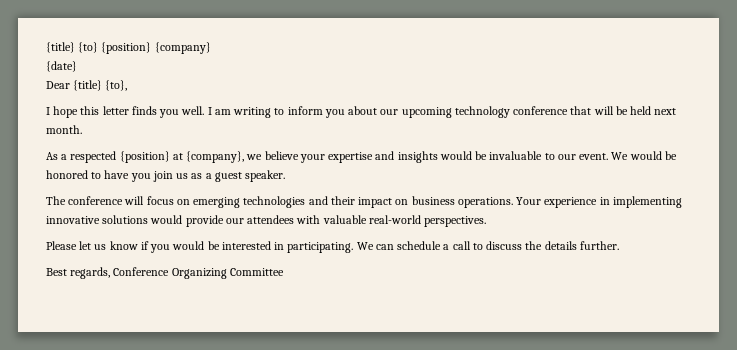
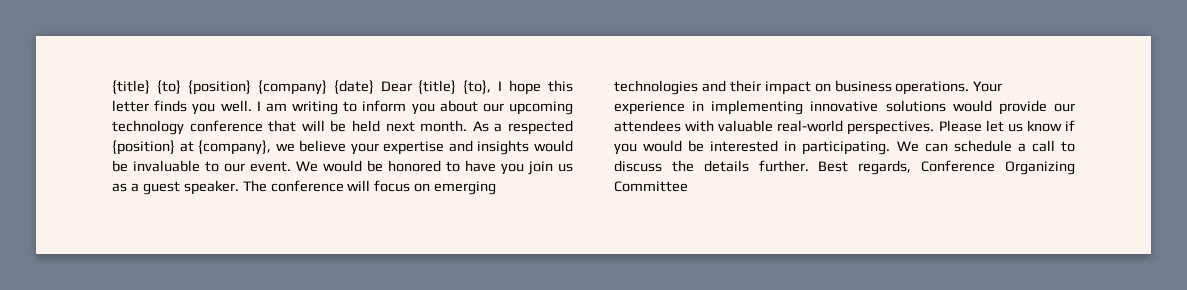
(211, 48) // -> (327, 87) none
(77, 66) // -> (374, 87) none
(128, 85) // -> (492, 87) none
(82, 129) // -> (468, 126) none
(286, 176) // -> (239, 187) none
(487, 221) // -> (935, 128) none
(619, 245) // -> (809, 166) none

